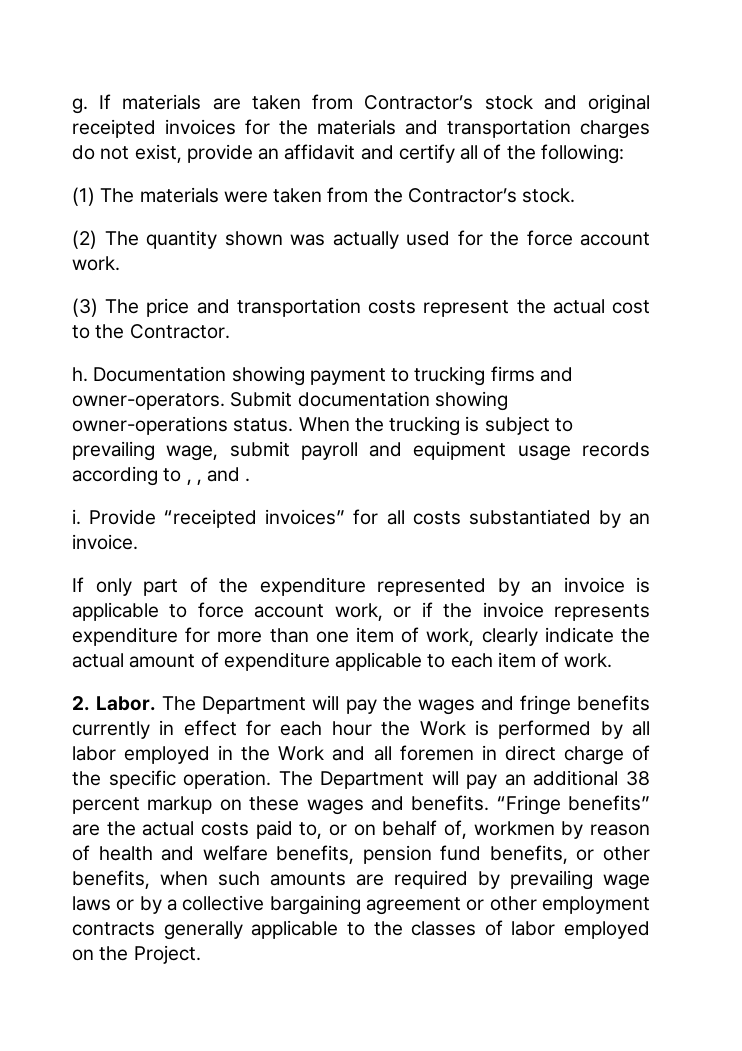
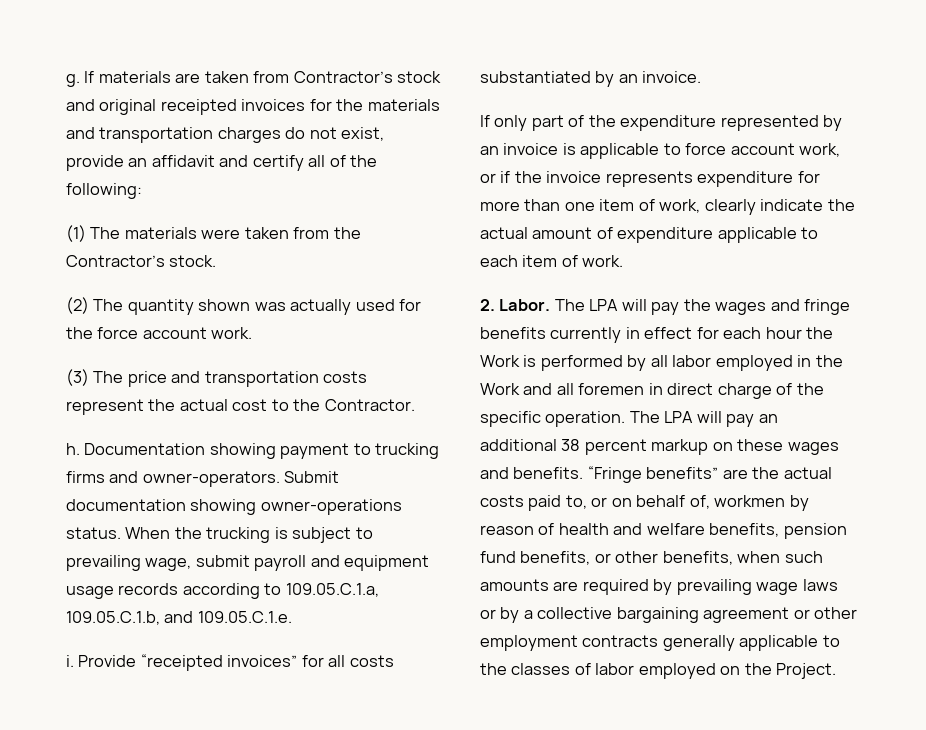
[186,467,251,485] , , and . -> [285,583,379,597] [66,611,292,625] 109.05.C.1.a, 109.05.C.1.b, and 109.05.C.1.e.
[202,696,307,714] Department -> [589,299,619,311] LPA
[320,771,425,789] Department -> [664,411,694,423] LPA

